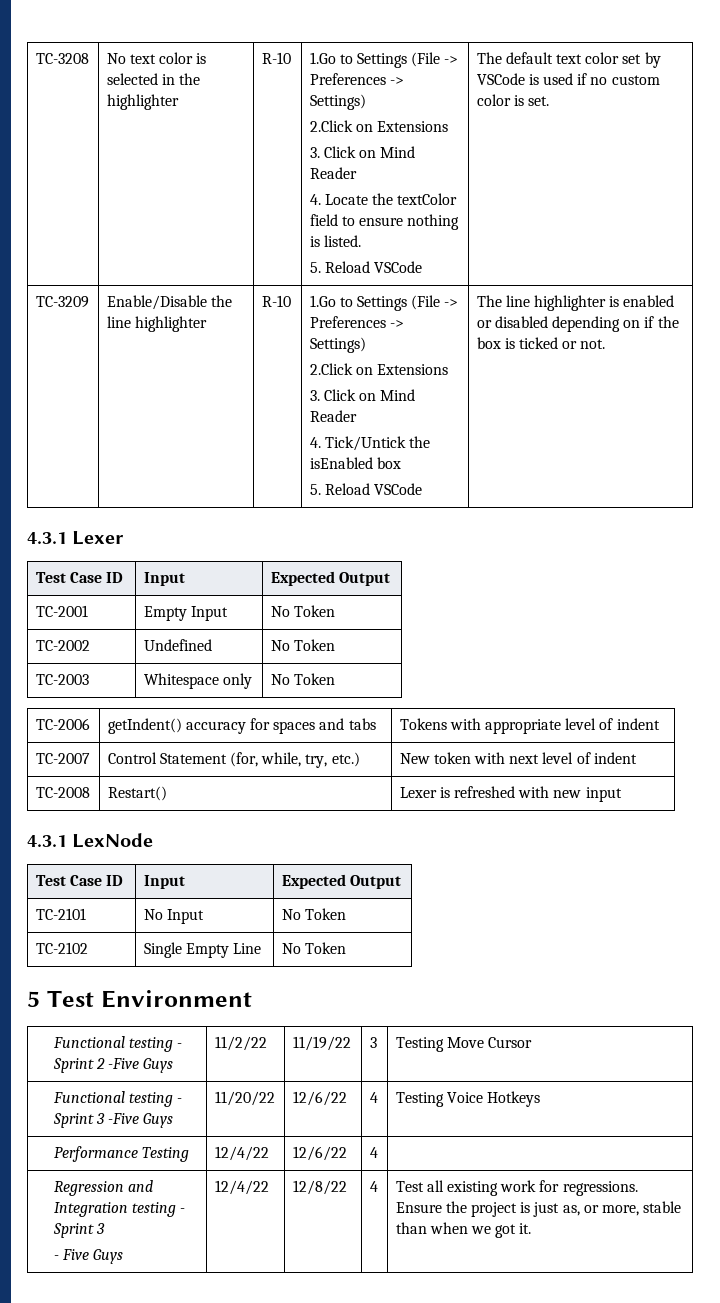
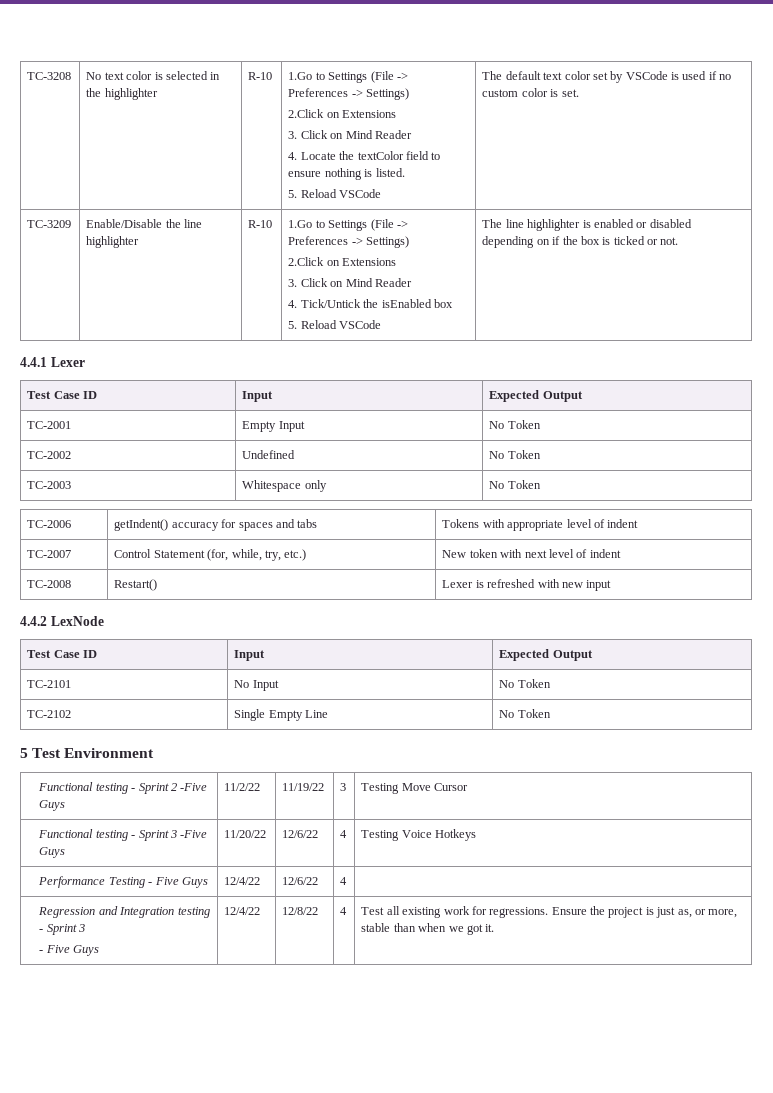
[27,532,67,544] 4.3.1 -> [20,357,47,367] 4.4.1
[27,835,67,847] 4.3.1 -> [20,616,47,626] 4.4.2
(189, 1154) none -> [148,877,208,888] - Five Guys

